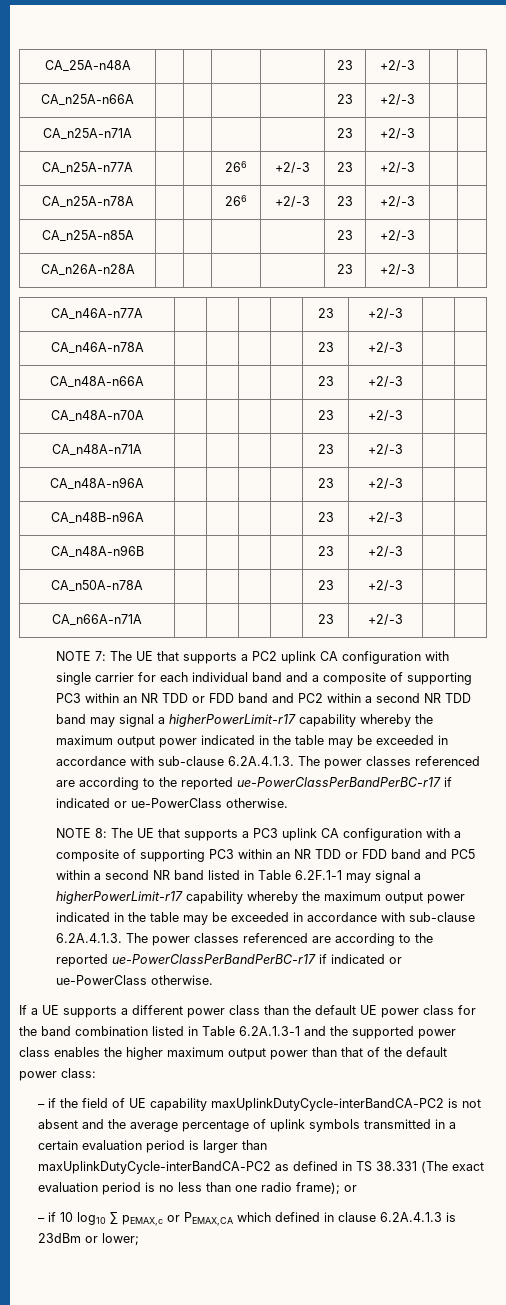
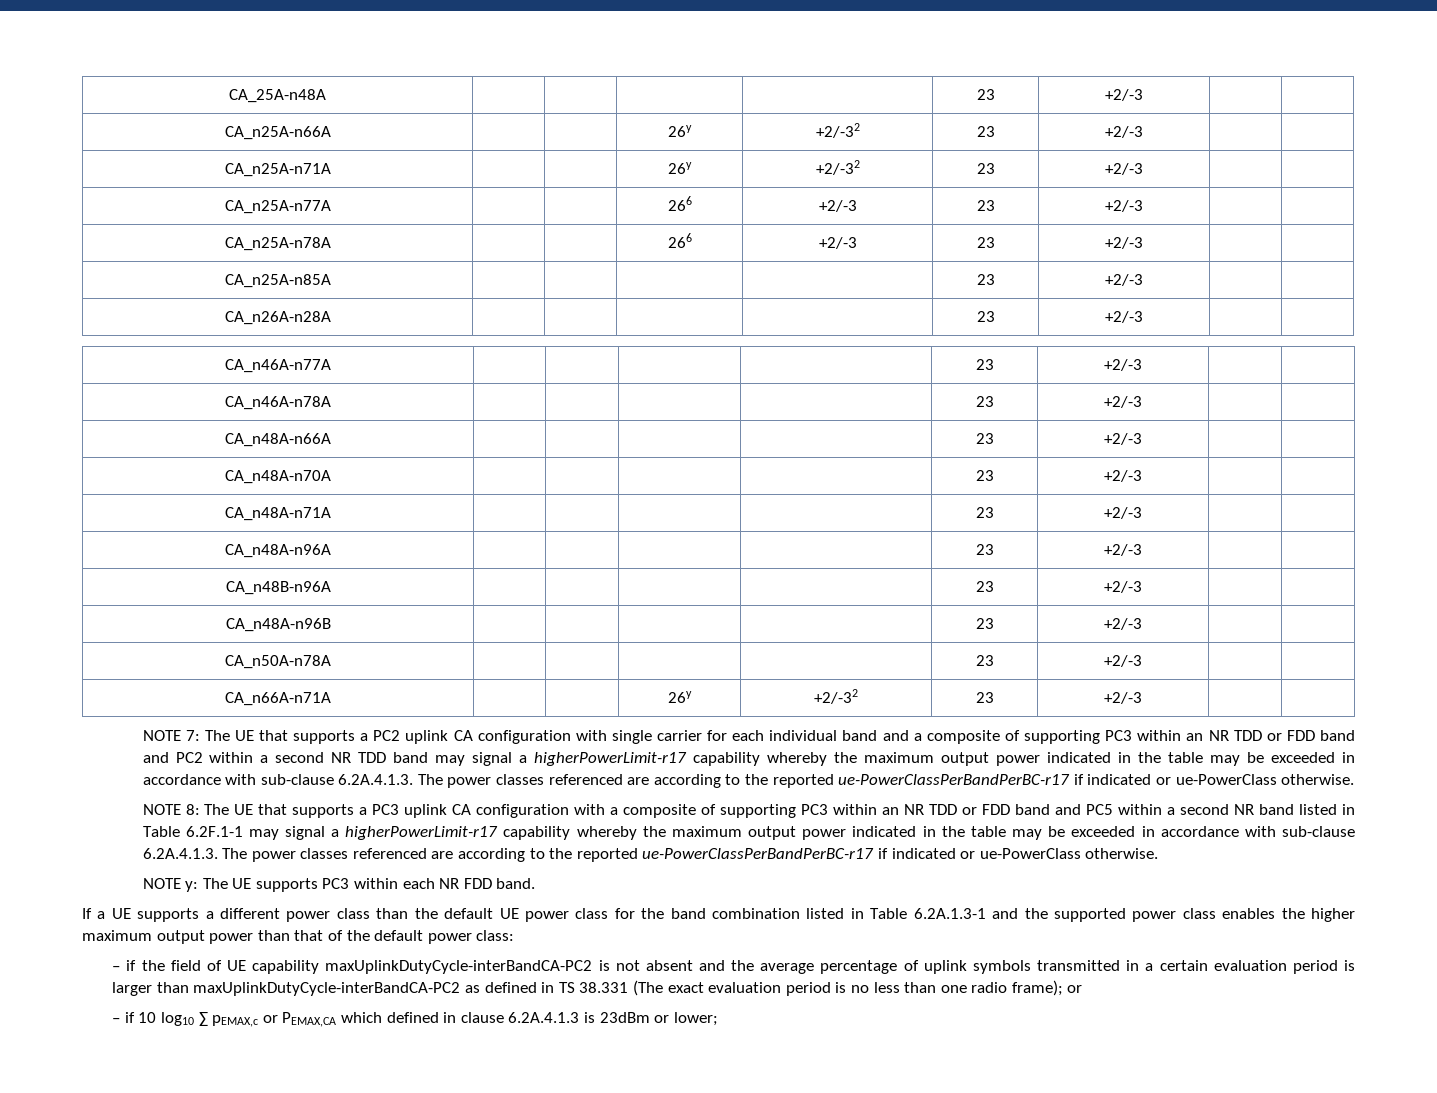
(134, 100) | -> [668,125,692,137] [815,123,860,138] 26y | +2/-32
(132, 134) | -> [668,162,692,174] [815,160,860,175] 26y | +2/-32
(142, 620) | -> [668,691,692,703] [814,689,858,704] 26y | +2/-32
(213, 980) none -> [142,878,536,892] // NOTE y: The UE supports PC3 within each NR FDD band.

